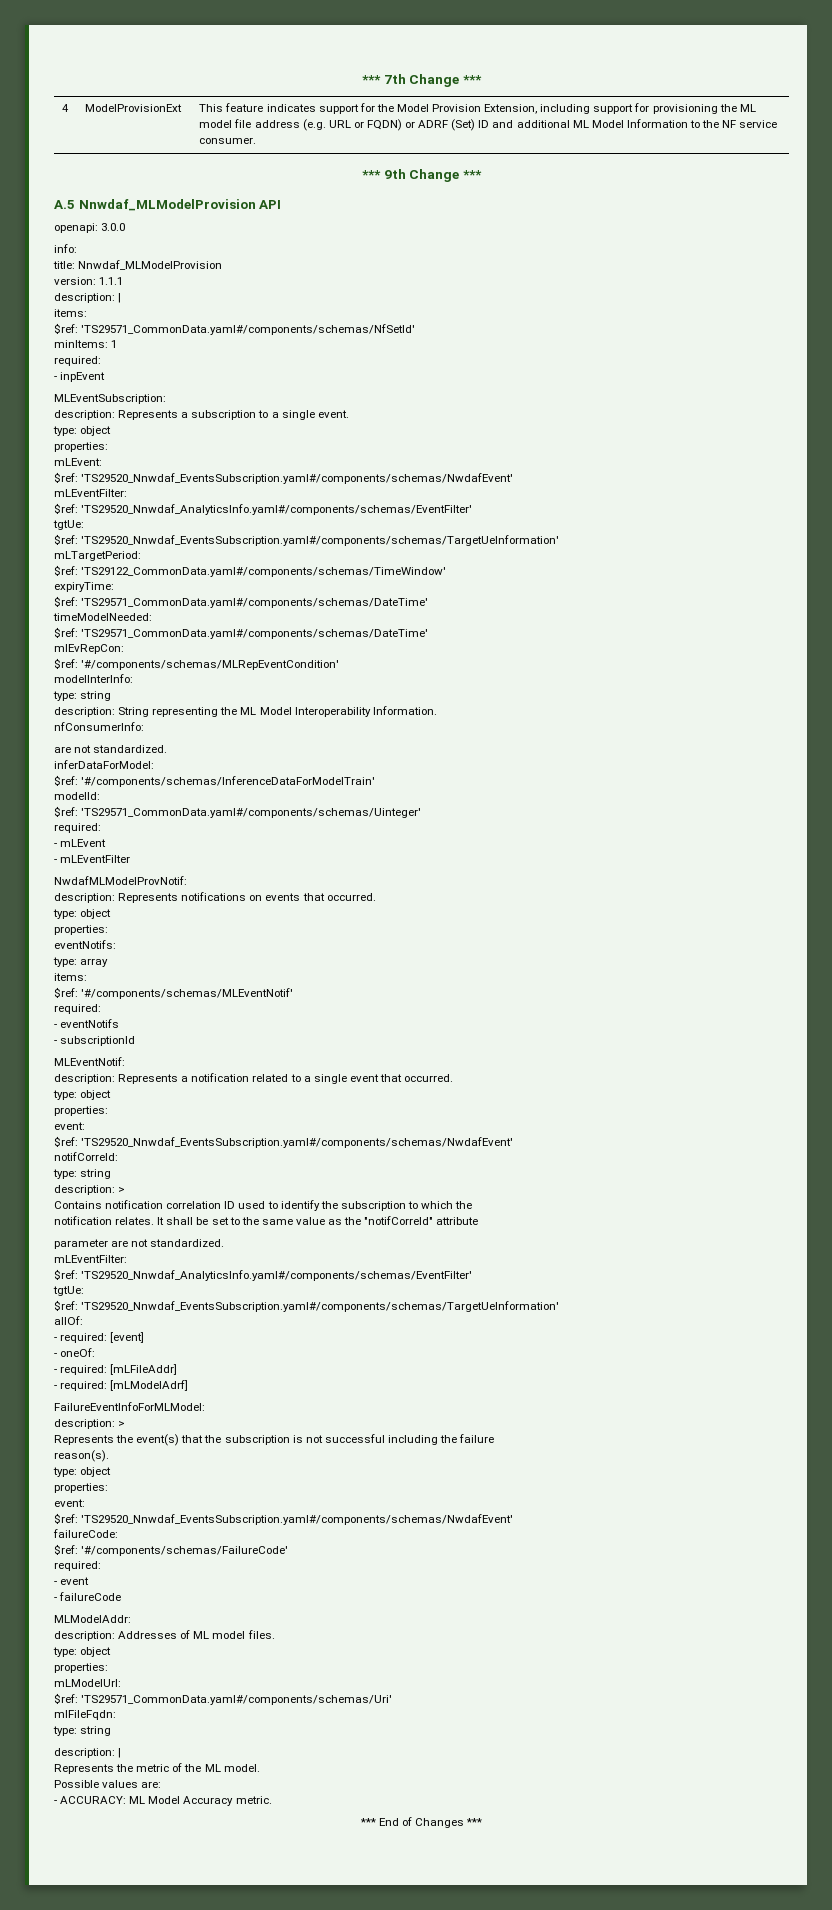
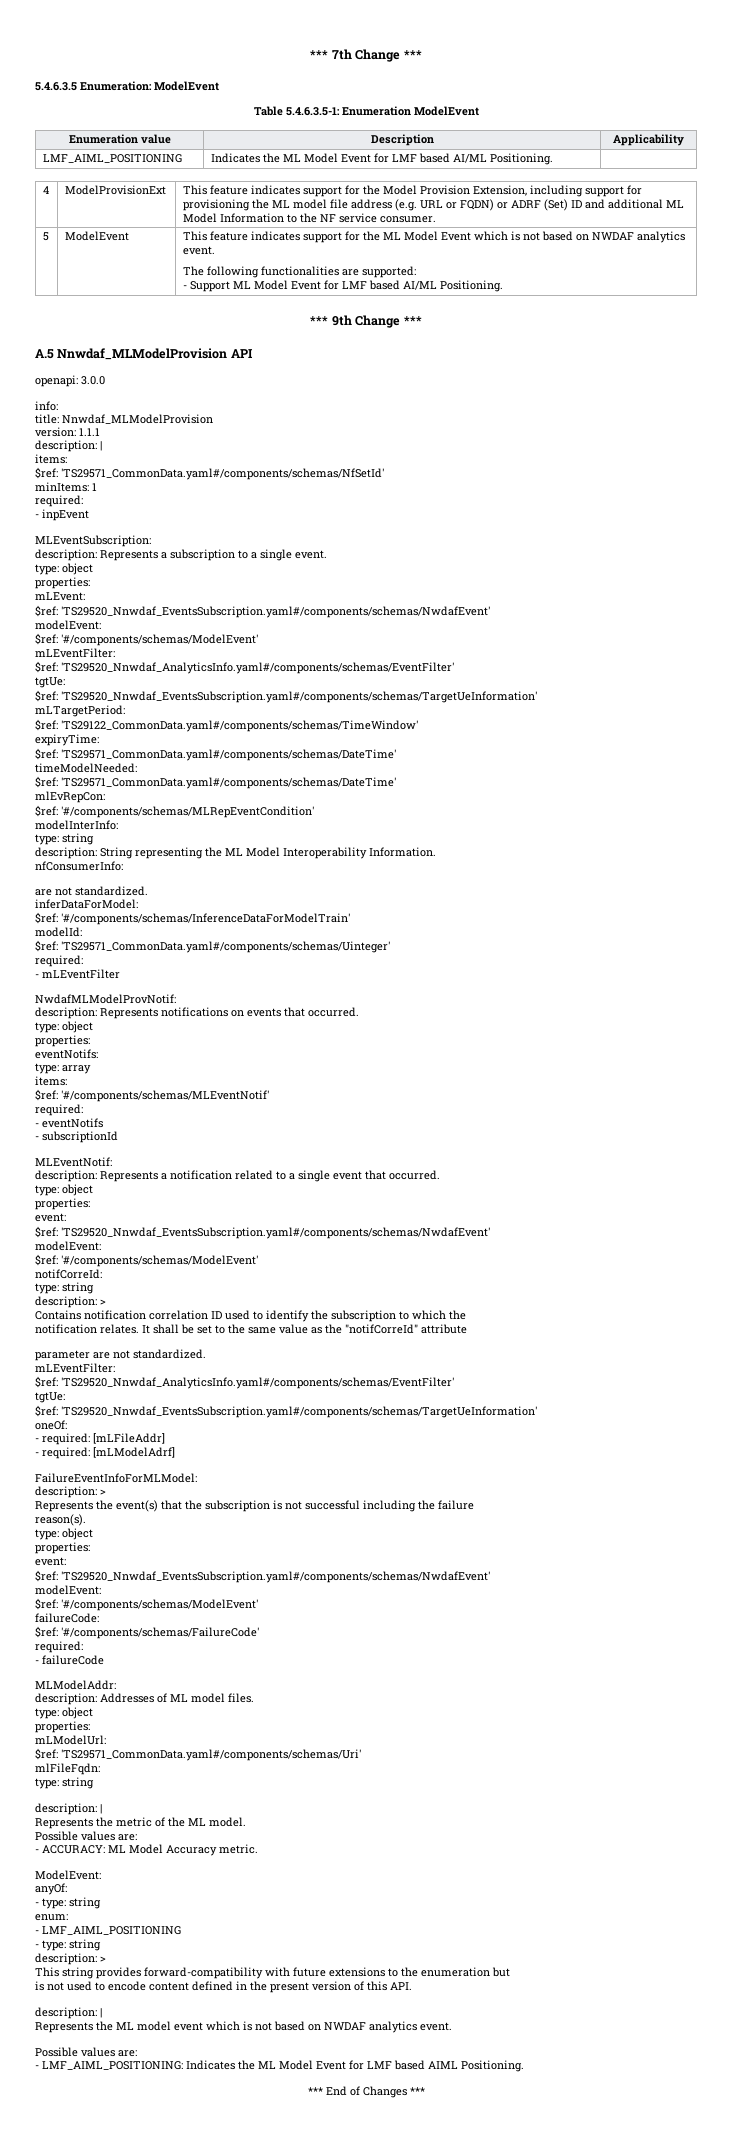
(482, 79) none -> [35,81,219,91] [253,106,479,116] [68,134,171,144] [370,134,434,146] [613,134,684,146] [42,154,182,163] [210,153,553,165] // 5.4.6.3.5 Enumeration: ModelEvent // Table 5.4.6.3.5-1: Enumeration ModelEvent // Enumeration value | Description | Applicability // LMF_AIML_POSITIONING | Indicates the ML Model Event for LMF based AI/ML Positioning. |
(257, 140) none -> [42,232,49,241] [64,231,129,241] [182,231,685,243] [182,246,215,255] [182,266,416,278] [182,280,503,292] // 5 | ModelEvent | This feature indicates support for the ML Model Event which is not based on NWDAF analytics event. // The following functionalities are supported: // - Support ML Model Event for LMF based AI/ML Positioning.
(514, 478) none -> [35,620,101,630] [35,633,258,646] // modelEvent: // $ref: '#/components/schemas/ModelEvent'
[54,839,107,847] // - mLEvent -> (83, 961) none
(514, 1142) none -> [35,1241,101,1251] [35,1254,258,1267] // modelEvent: // $ref: '#/components/schemas/ModelEvent'
[54,1316,83,1325] [54,1332,145,1343] [54,1353,57,1357] allOf: // - required: [event] // - -> (537, 1412) none
(514, 1519) none -> [35,1585,101,1595] [35,1598,258,1611] // modelEvent: // $ref: '#/components/schemas/ModelEvent'
[54,1577,90,1585] // - event -> (83, 1647) none
(272, 1800) none -> [35,1870,101,1880] [35,1883,67,1895] [35,1897,101,1909] [35,1914,68,1921] [35,1926,181,1935] [35,1939,101,1951] [35,1953,106,1965] [35,1967,510,1979] [35,1981,412,1993] [35,2007,102,2019] [35,2021,452,2033] [35,2047,137,2057] [35,2060,524,2072] // ModelEvent: // anyOf: // - type: string // enum: // - LMF_AIML_POSITIONING // - type: string // description: > // This string provides forward-compatibility with future extensions to the enumeration but // is not used to encode content defined in the present version of this API. // description: | // Represents the ML model event which is not based on NWDAF analytics event. // Possible values are: // - LMF_AIML_POSITIONING: Indicates the ML Model Event for LMF based AIML Positioning.

